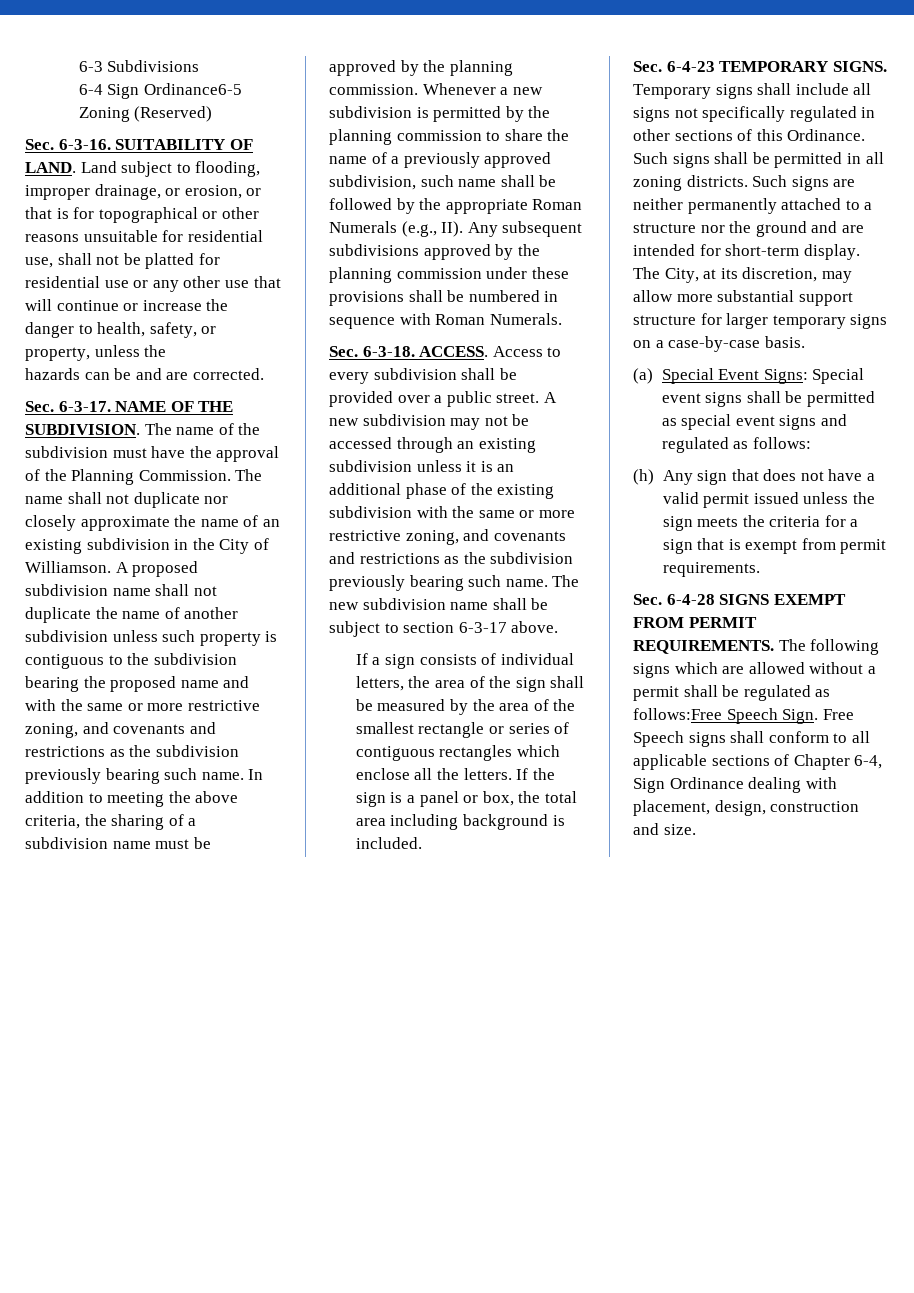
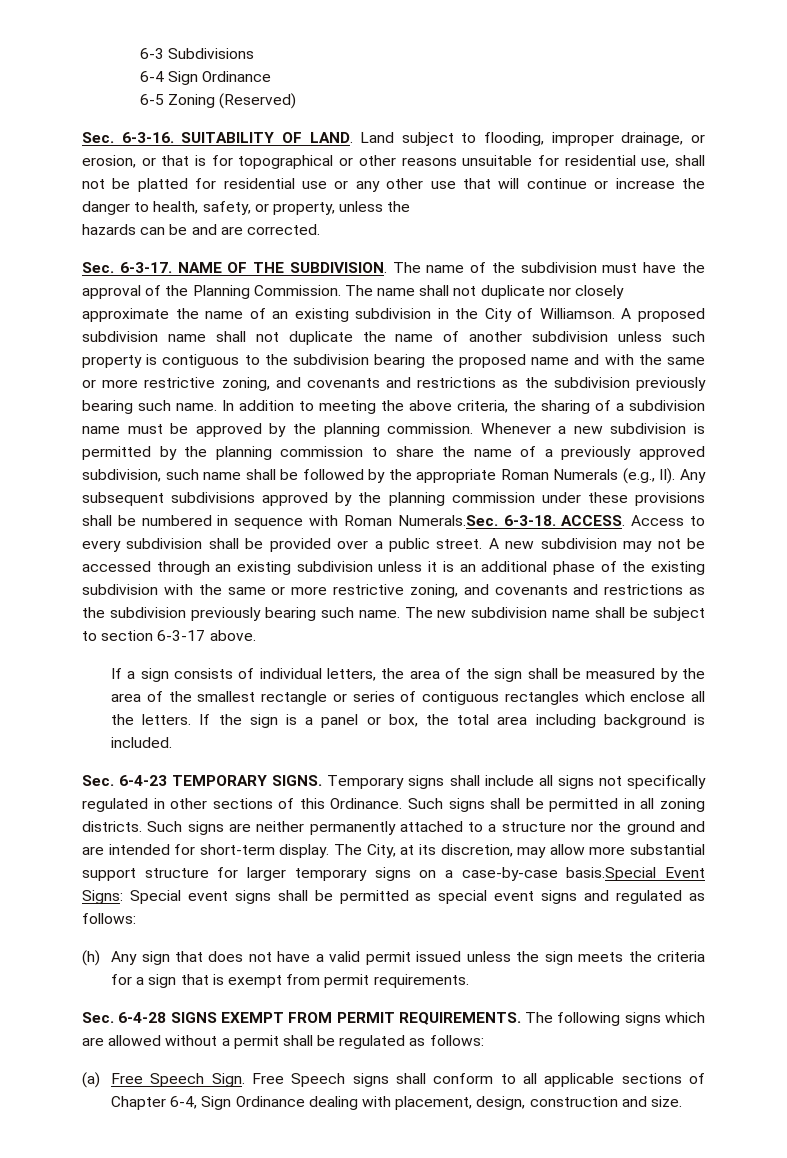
[143,83,242,95] Ordinance6-5 -> [202,71,272,82] [140,94,165,105] Ordinance // 6-5
[489,313,562,325] [329,346,358,357] Numerals. // Sec. -> [397,515,498,526] Numerals.Sec.
[764,336,805,348] [633,368,714,384] basis. // (a) Special -> [566,867,657,881] basis.Special
[633,708,722,720] follows:Free -> [429,1035,484,1046] [82,1072,144,1088] follows: // (a) Free

